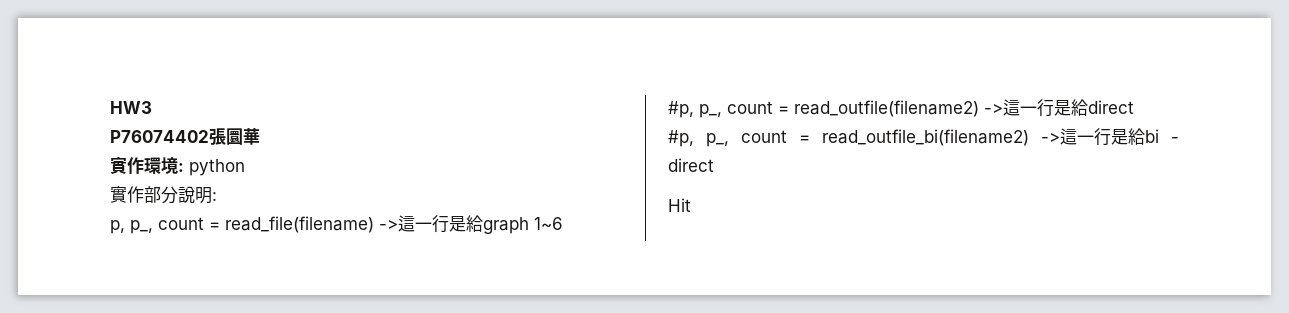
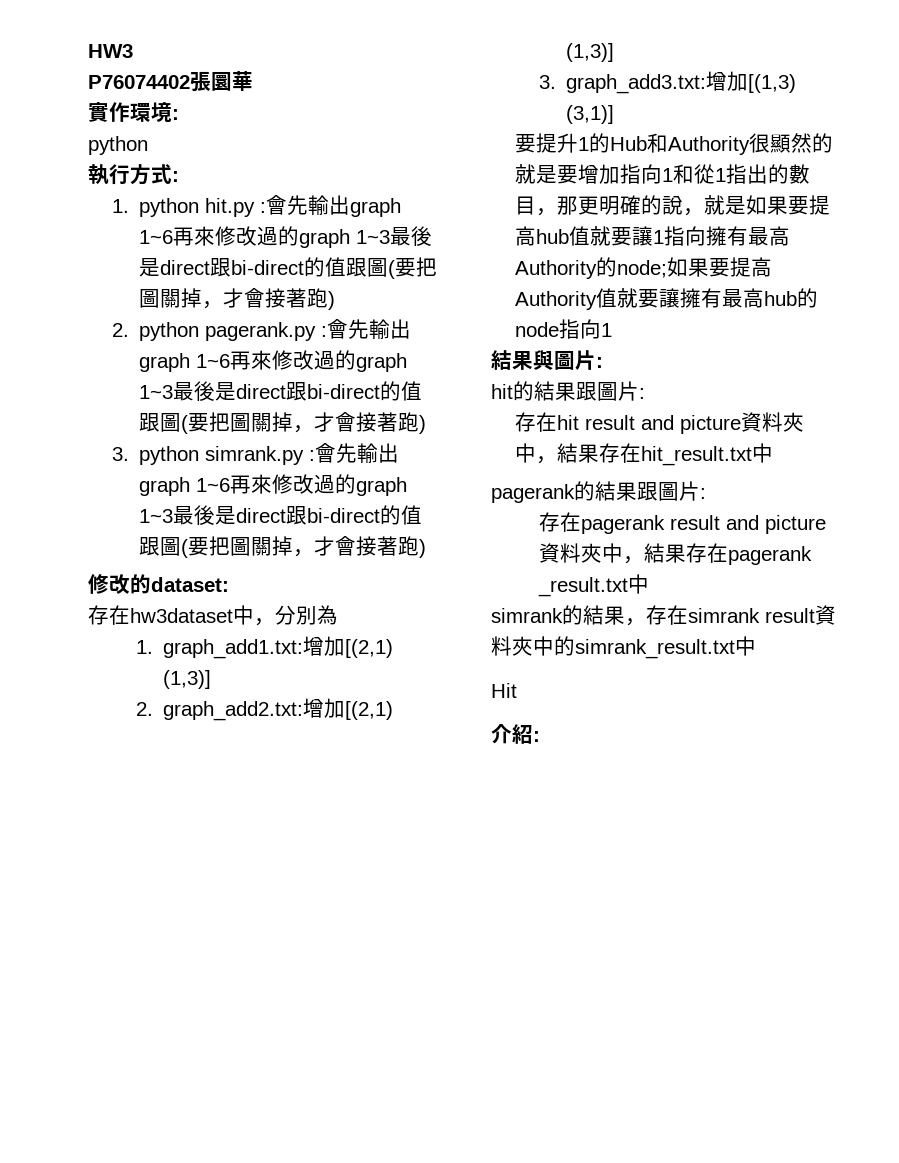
(184, 167) none -> (179, 114) //
[110,186,217,204] [110,215,563,234] [668,99,1134,118] [668,128,1179,147] [668,158,714,172] 實作部分說明: // p, p_, count = read_file(filename) ->這一行是給graph 1~6 // #p, p_, count = read_outfile(filename2) ->這一行是給direct // #p, p_, count = read_outfile_bi(filename2) ->這一行是給bi - direct -> [88,164,179,185] [111,195,402,217] [139,226,433,248] [139,257,438,279] [139,288,336,310] [111,319,412,341] [139,350,408,372] [139,381,423,401] [139,412,427,434] [111,443,400,465] [139,474,408,496] [139,505,423,525] [139,536,427,558] [88,574,229,594] [88,605,338,626] [135,636,394,659] [163,670,212,689] [135,698,394,721] [566,43,615,62] [538,71,797,94] [566,105,615,124] [514,133,833,155] [514,164,810,184] [514,195,830,216] [514,226,790,246] [514,257,772,279] [514,288,818,310] [514,319,612,339] [491,350,603,370] [491,381,645,401] [514,412,804,434] [514,443,773,466] [491,481,706,503] [538,512,826,534] [538,543,812,565] [537,574,649,597] [491,605,836,626] [491,636,756,659] 執行方式: // 1. python hit.py :會先輸出graph 1~6再來修改過的graph 1~3最後是direct跟bi-direct的值跟圖(要把圖關掉，才會接著跑) // 2. python pagerank.py :會先輸出graph 1~6再來修改過的graph 1~3最後是direct跟bi-direct的值跟圖(要把圖關掉，才會接著跑) // 3. python simrank.py :會先輸出graph 1~6再來修改過的graph 1~3最後是direct跟bi-direct的值跟圖(要把圖關掉，才會接著跑) // 修改的dataset: // 存在hw3dataset中，分別為 // 1. graph_add1.txt:增加[(2,1) (1,3)] // 2. graph_add2.txt:增加[(2,1) (1,3)] // 3. graph_add3.txt:增加[(1,3) (3,1)] // 要提升1的Hub和Authority很顯然的就是要增加指向1和從1指出的數目，那更明確的說，就是如果要提高hub值就要讓1指向擁有最高Authority的node;如果要提高Authority值就要讓擁有最高hub的node指向1 // 結果與圖片: // hit的結果跟圖片: // 存在hit result and picture資料夾中，結果存在hit_result.txt中 // pagerank的結果跟圖片: // 存在pagerank result and picture資料夾中，結果存在pagerank _result.txt中 // simrank的結果，存在simrank result資料夾中的simrank_result.txt中
(691, 205) none -> [491,724,540,744] // 介紹:

